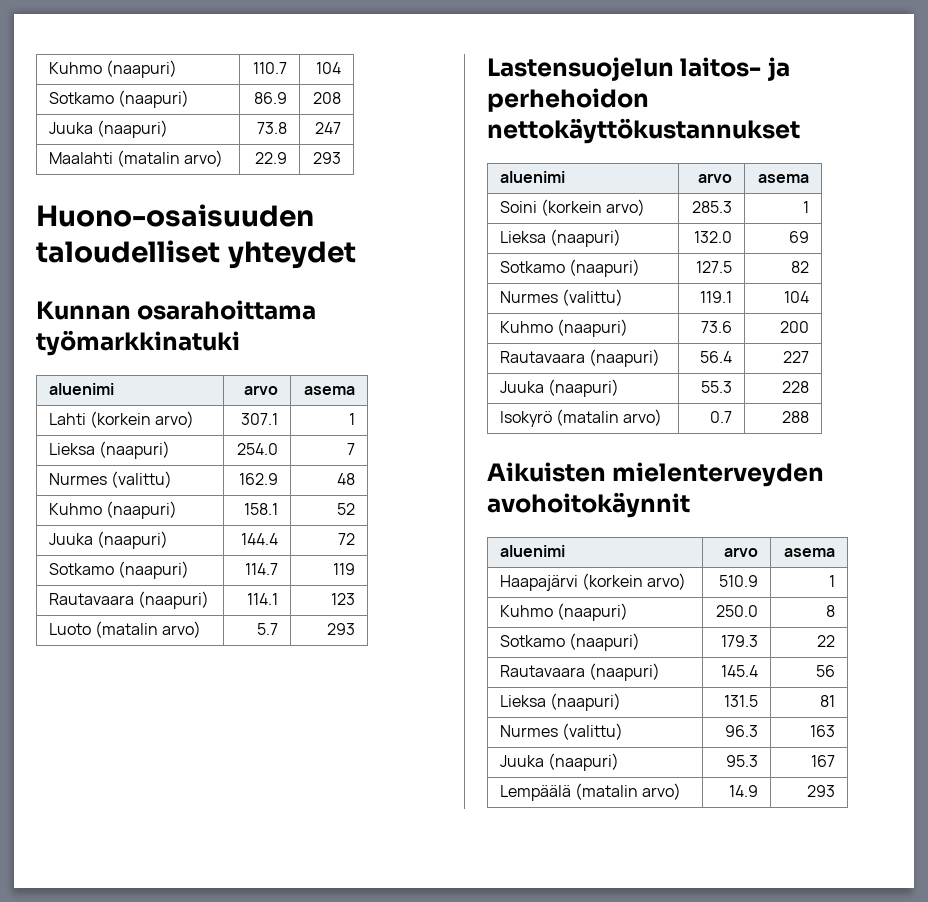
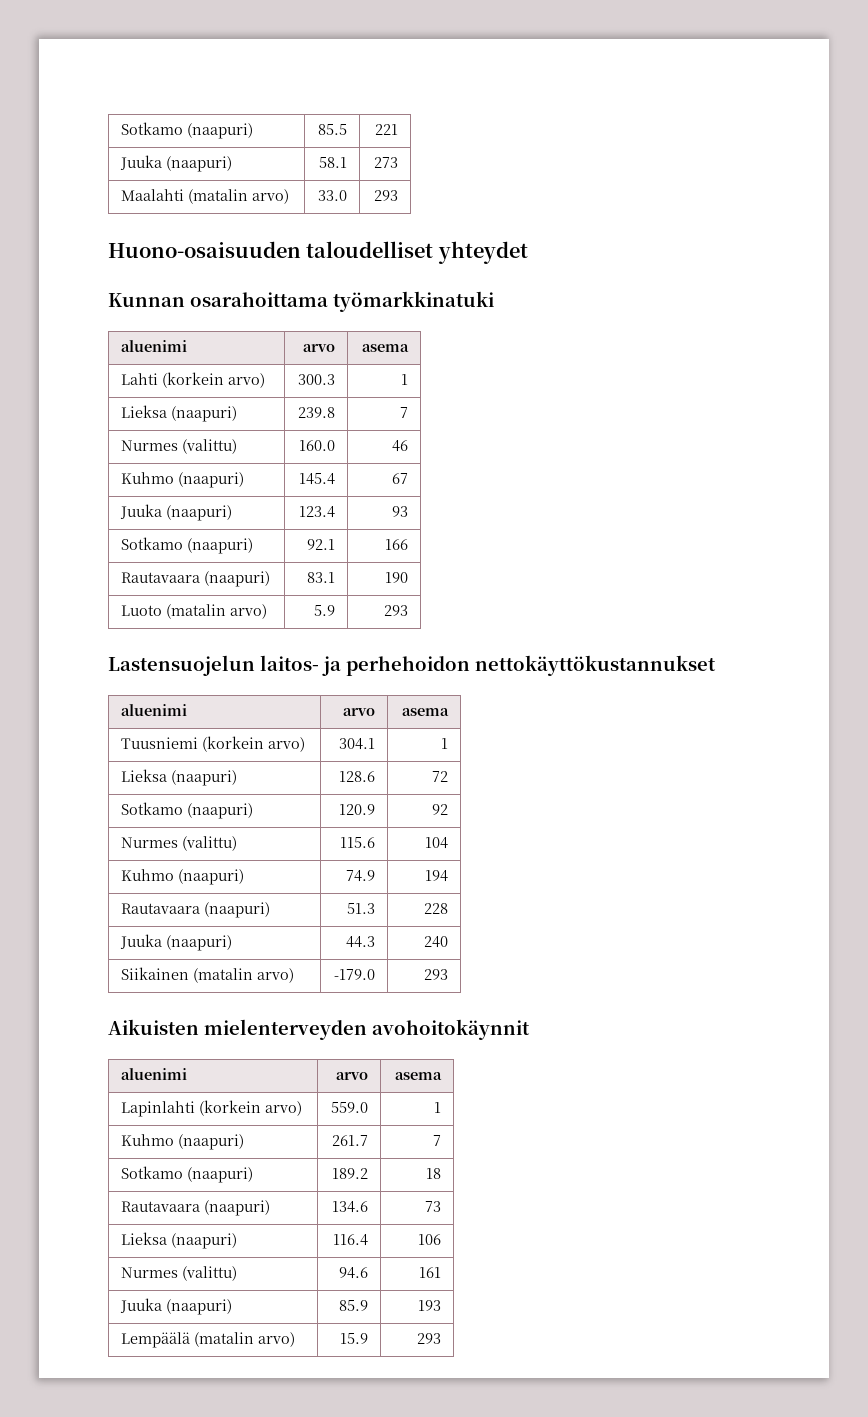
[48,60,177,78] [253,62,288,74] [316,62,342,74] [48,90,189,108] [254,92,288,104] [313,92,342,104] [48,120,168,138] [257,122,288,134] [315,122,342,134] Kuhmo (naapuri) | 110.7 | 104 // Sotkamo (naapuri) | 86.9 | 208 // Juuka (naapuri) | 73.8 | 247 -> [120,122,253,139] [318,124,348,135] [375,124,399,135] [119,155,232,172] [319,157,348,168] [374,157,399,168] Sotkamo (naapuri) | 85.5 | 221 // Juuka (naapuri) | 58.1 | 273
[255,152,288,164] 22.9 -> [318,190,348,201] 33.0
[241,413,279,425] [349,413,356,425] [48,441,170,459] [237,443,279,455] 307.1 | 1 // Lieksa (naapuri) | 254.0 -> [298,374,336,385] [401,374,409,385] [120,405,237,422] [298,407,336,418] 300.3 | 1 // Lieksa (naapuri) | 239.8
[239,473,279,485] [337,473,356,485] [48,501,177,519] [244,503,279,515] [337,503,356,515] [48,531,168,549] [241,533,279,545] [338,533,356,545] [48,561,189,579] [245,563,279,575] [333,563,356,575] [48,591,209,609] [247,593,279,605] [331,593,356,605] 162.9 | 48 // Kuhmo (naapuri) | 158.1 | 52 // Juuka (naapuri) | 144.4 | 72 // Sotkamo (naapuri) | 114.7 | 119 // Rautavaara (naapuri) | 114.1 | 123 -> [299,440,336,451] [392,440,409,452] [120,472,244,488] [299,473,336,485] [392,473,409,484] [119,504,232,521] [299,506,336,518] [392,506,409,517] [120,537,253,554] [307,539,336,550] [385,539,409,550] [120,571,270,587] [307,572,336,583] [385,572,409,583] 160.0 | 46 // Kuhmo (naapuri) | 145.4 | 67 // Juuka (naapuri) | 123.4 | 93 // Sotkamo (naapuri) | 92.1 | 166 // Rautavaara (naapuri) | 83.1 | 190
[257,623,279,635] 5.7 -> [314,605,336,616] 5.9
[499,199,646,216] [692,201,733,213] [803,201,810,213] [499,229,621,247] [694,231,733,243] [789,231,810,243] [499,259,640,277] [696,261,733,273] [791,261,810,273] [499,289,623,306] [700,291,733,303] Soini (korkein arvo) | 285.3 | 1 // Lieksa (naapuri) | 132.0 | 69 // Sotkamo (naapuri) | 127.5 | 82 // Nurmes (valittu) | 119.1 -> [120,736,305,752] [339,738,376,750] [441,738,449,749] [120,769,237,786] [339,771,376,782] [432,771,449,782] [120,802,253,819] [339,804,376,815] [432,804,449,815] [120,836,237,851] [340,837,376,848] Tuusniemi (korkein arvo) | 304.1 | 1 // Lieksa (naapuri) | 128.6 | 72 // Sotkamo (naapuri) | 120.9 | 92 // Nurmes (valittu) | 115.6
[701,321,733,333] [780,321,810,333] [499,349,660,367] [700,351,733,363] [783,351,810,363] [499,379,619,397] [701,381,733,393] [782,381,810,393] [499,409,663,427] [710,411,733,423] [782,411,810,423] 73.6 | 200 // Rautavaara (naapuri) | 56.4 | 227 // Juuka (naapuri) | 55.3 | 228 // Isokyrö (matalin arvo) | 0.7 | 288 -> [346,870,376,882] [425,870,449,882] [120,902,270,918] [347,903,376,914] [424,903,449,914] [119,934,232,951] [346,936,376,948] [424,936,449,948] [120,967,294,983] [334,969,376,980] [424,969,449,980] 74.9 | 194 // Rautavaara (naapuri) | 51.3 | 228 // Juuka (naapuri) | 44.3 | 240 // Siikainen (matalin arvo) | -179.0 | 293
[499,573,687,591] [719,575,759,587] Haapajärvi (korkein arvo) | 510.9 -> [120,1100,302,1117] [331,1102,369,1113] Lapinlahti (korkein arvo) | 559.0
[716,605,759,617] [826,605,836,617] [499,633,640,651] [721,635,759,647] [817,635,836,647] [499,663,660,681] [721,665,759,677] [816,665,836,677] [499,693,621,711] [724,695,759,707] [820,695,836,707] [499,723,623,740] [725,725,759,737] [810,725,836,737] [499,753,619,771] [726,755,759,767] [811,755,836,767] 250.0 | 8 // Sotkamo (naapuri) | 179.3 | 22 // Rautavaara (naapuri) | 145.4 | 56 // Lieksa (naapuri) | 131.5 | 81 // Nurmes (valittu) | 96.3 | 163 // Juuka (naapuri) | 95.3 | 167 -> [332,1135,369,1146] [433,1135,442,1146] [120,1166,253,1183] [332,1168,369,1179] [426,1168,442,1179] [120,1200,270,1216] [332,1201,369,1213] [425,1201,442,1212] [120,1232,237,1249] [333,1234,369,1246] [418,1234,442,1245] [120,1266,237,1281] [339,1267,369,1279] [419,1267,442,1278] [119,1298,232,1315] [339,1300,369,1311] [418,1300,442,1311] 261.7 | 7 // Sotkamo (naapuri) | 189.2 | 18 // Rautavaara (naapuri) | 134.6 | 73 // Lieksa (naapuri) | 116.4 | 106 // Nurmes (valittu) | 94.6 | 161 // Juuka (naapuri) | 85.9 | 193
[729,785,759,797] 14.9 -> [340,1333,369,1344] 15.9

